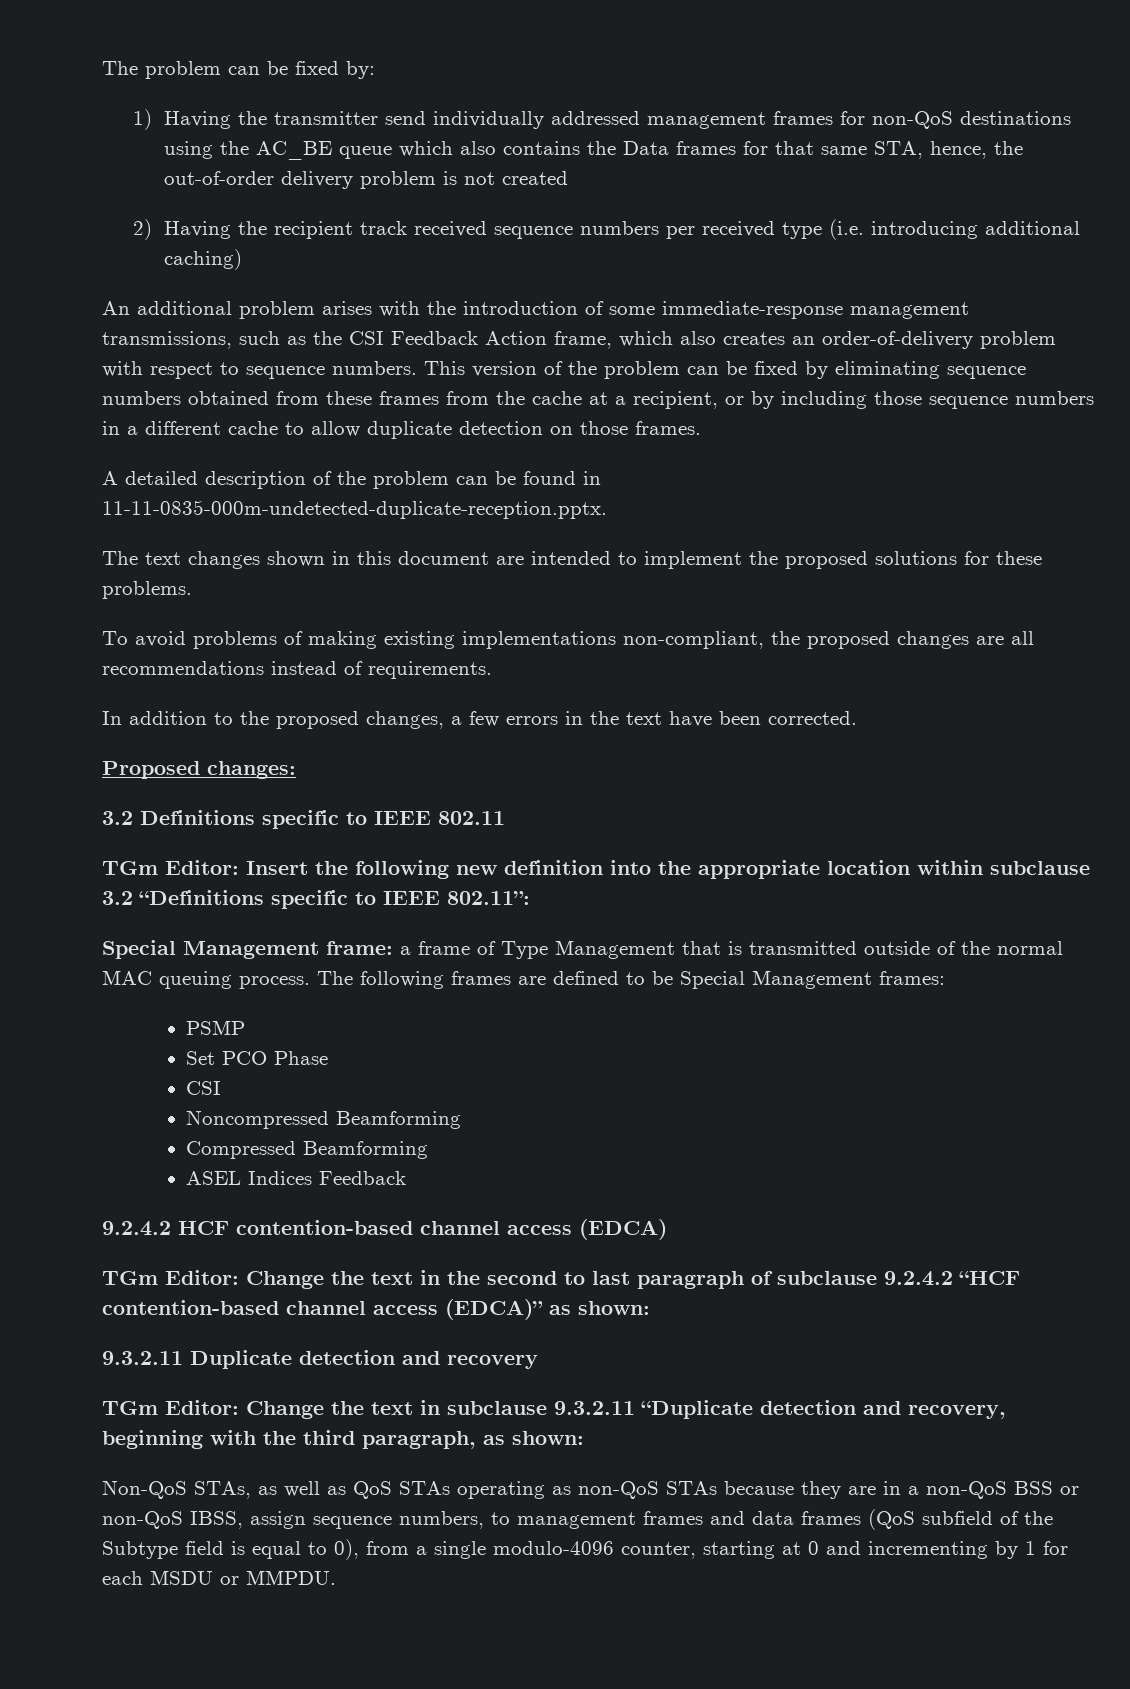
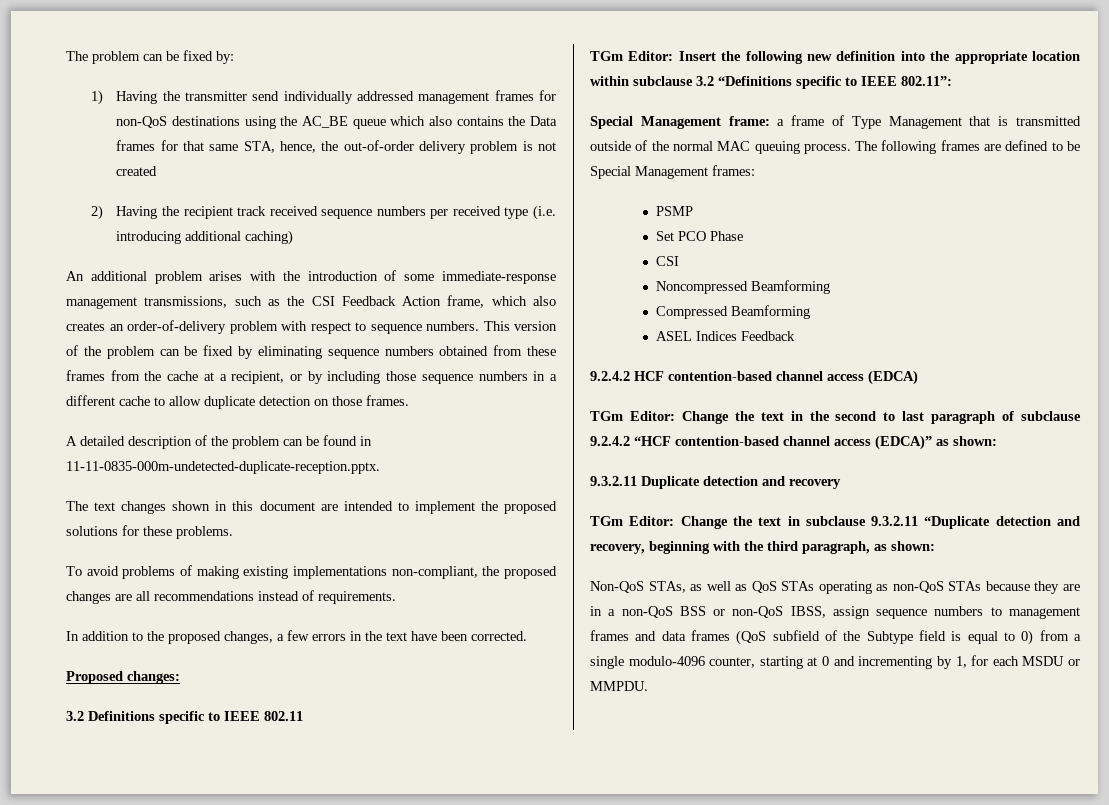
[399,1511,484,1529] numbers, -> [934,606,984,616] numbers
[334,1539,359,1560] 0), -> [1021,630,1034,645] 0)
[1025,1541,1036,1555] 1 -> [955,656,967,668] 1,

